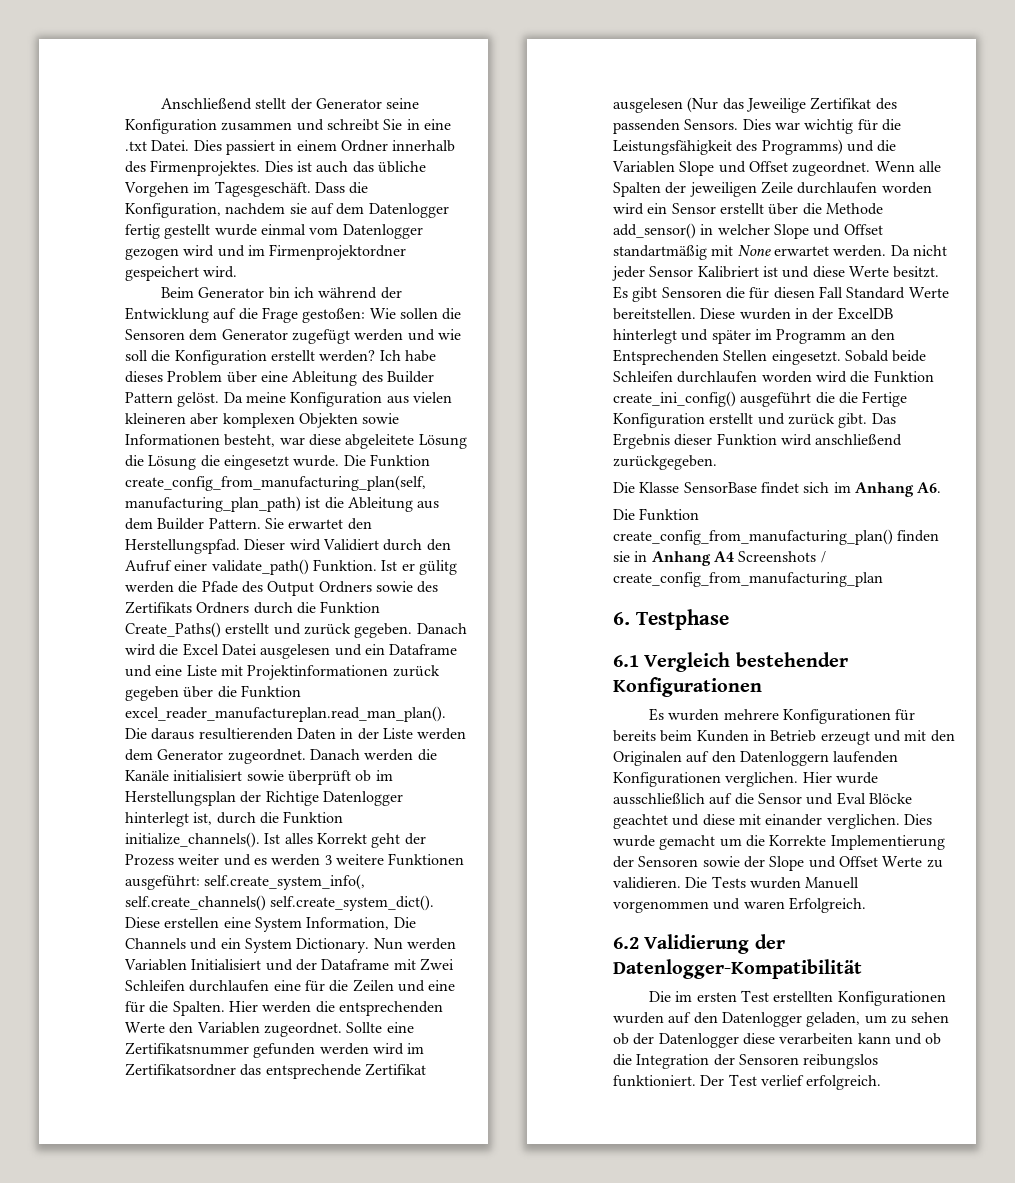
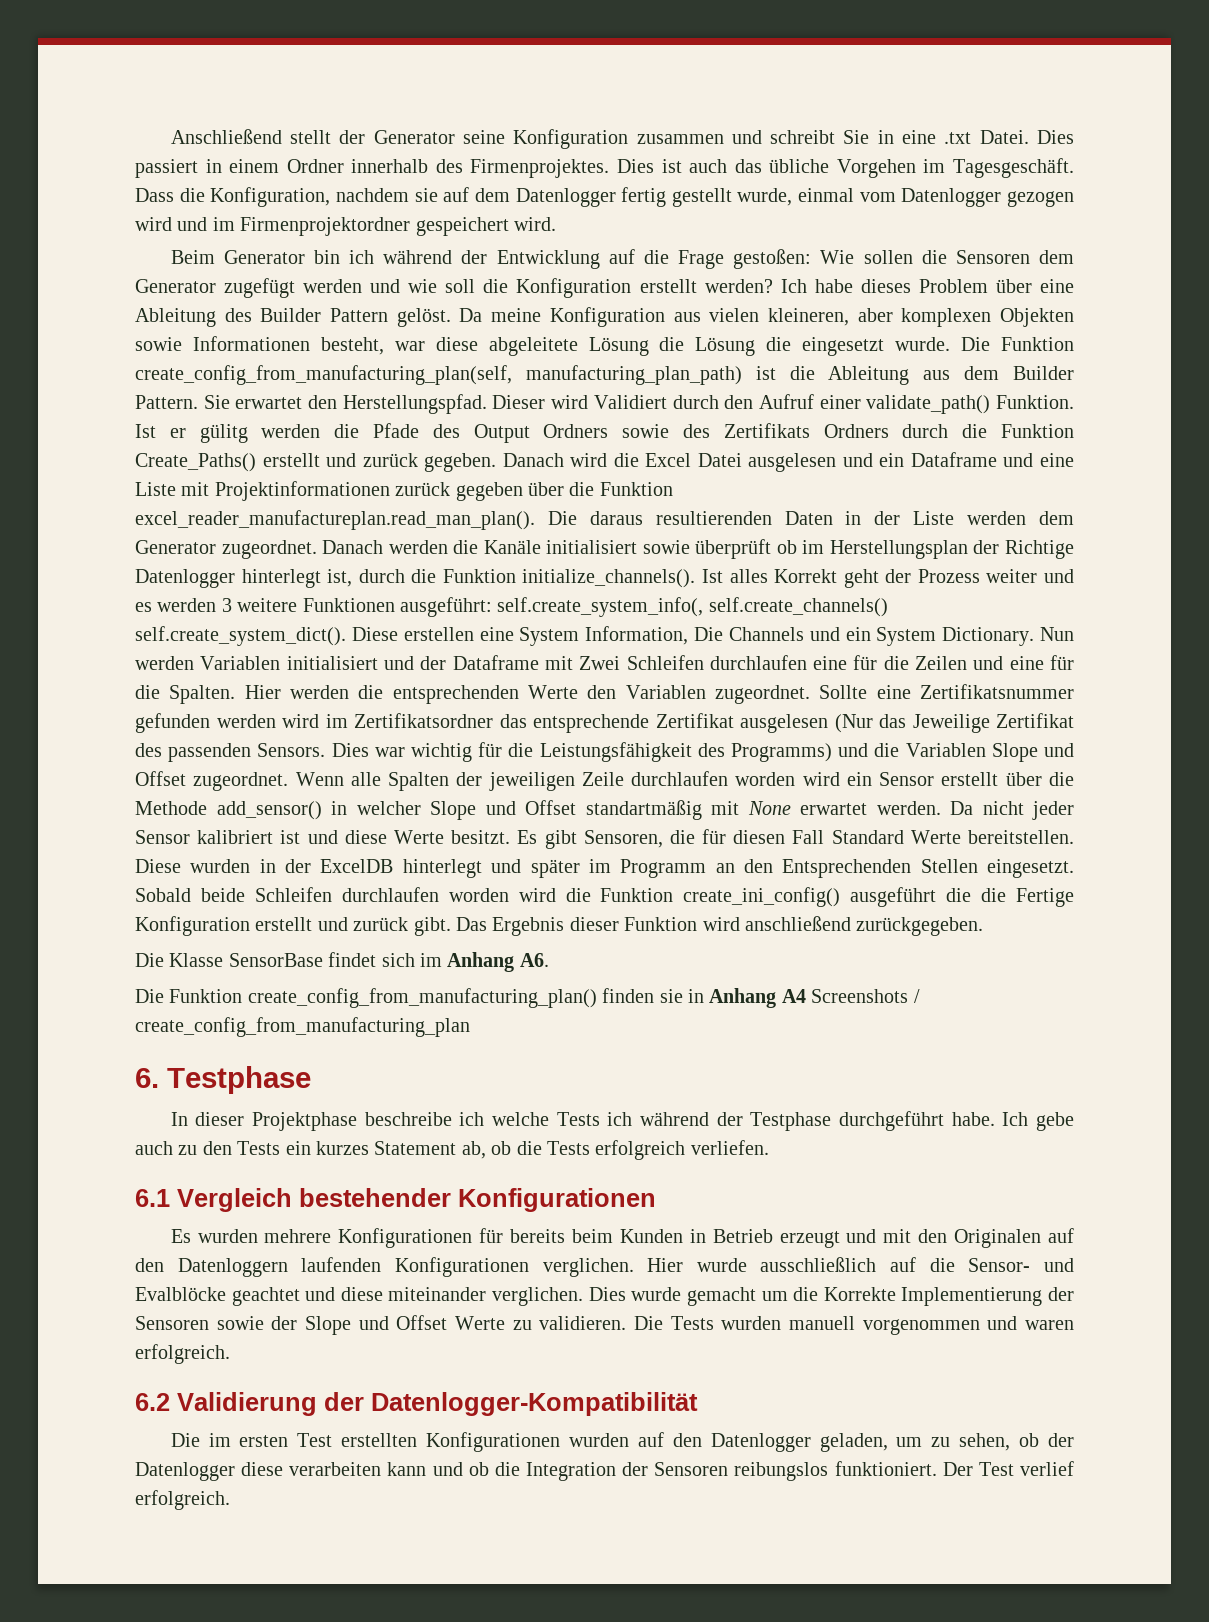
[214,224,257,236] wurde -> [737,188,793,206] wurde,
[125,413,186,424] kleineren -> [767,308,849,326] kleineren,
[191,959,262,970] Initialisiert -> [286,656,378,670] initialisiert
[697,266,759,278] Kalibriert -> [197,830,274,844] kalibriert
[661,287,722,298] Sensoren -> [583,830,663,848] Sensoren,
(729, 619) none -> [170,1111,1074,1131] [135,1140,769,1160] // In dieser Projektphase beschreibe ich welche Tests ich während der Testphase durchgeführt habe. Ich gebe auch zu den Tests ein kurzes Statement ab, ob die Tests erfolgreich verliefen.
[757,792,912,805] Sensor und Eval Blöcke -> [968,1258,1074,1272] [135,1287,226,1301] Sensor- und Evalblöcke
[738,814,823,826] mit einander -> [388,1287,487,1301] miteinander
[805,877,860,889] Manuell -> [788,1316,855,1330] manuell
[788,897,866,913] Erfolgreich. -> [135,1344,230,1364] erfolgreich.
[911,1012,950,1023] sehen -> [959,1433,1011,1451] sehen,

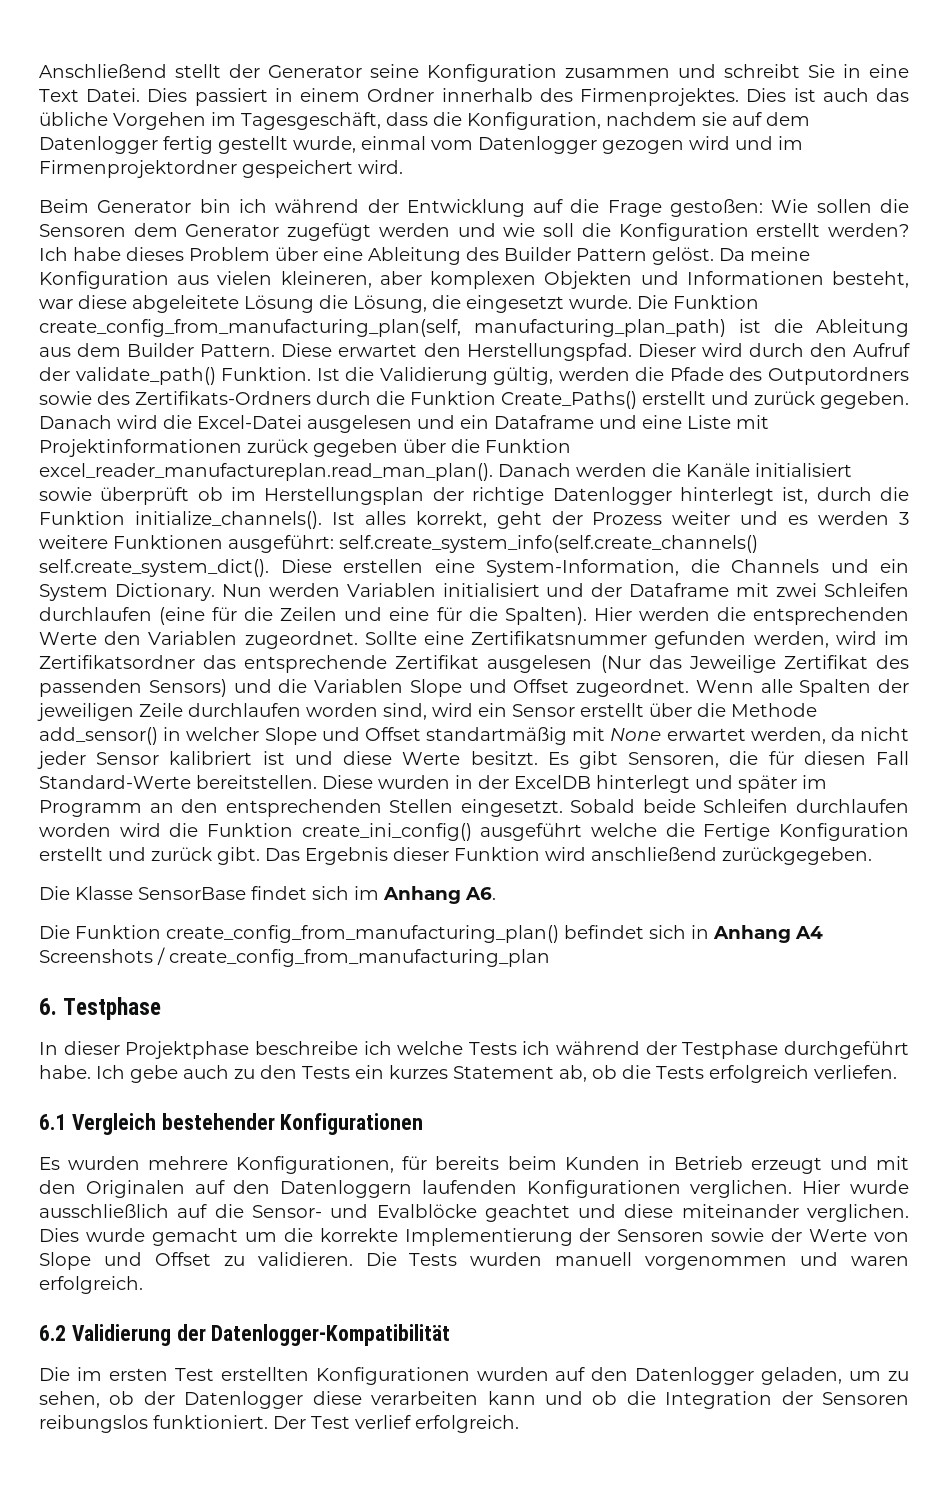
[944,132,972,144] .txt -> [39,89,79,102] Text
[952,158,1074,178] [135,188,174,202] Tagesgeschäft. Dass -> [241,112,428,130] Tagesgeschäft, dass
[135,337,182,351] sowie -> [640,271,679,285] und
[695,337,756,356] Lösung -> [353,295,427,313] Lösung,
[203,395,230,409] Sie -> [281,343,333,357] Diese
[593,395,667,409] Validiert -> (743, 350) none
[819,395,861,409] einer -> [39,367,70,381] der
[169,424,248,443] er gülitg -> [345,367,554,385] die Validierung gültig,
[473,423,889,443] Output Ordners sowie des Zertifikats Ordners -> [767,367,909,385] [39,391,311,405] Outputordners sowie des Zertifikats-Ordners
[645,453,742,467] Excel Datei -> [197,415,302,429] Excel-Datei
[547,511,1075,525] [135,540,317,559] Die daraus resultierenden Daten in der Liste werden dem Generator zugeordnet. -> (493, 472) none
[1005,540,1074,559] Richtige -> [472,487,545,505] richtige
[774,569,838,583] Korrekt -> [415,511,487,528] korrekt,
[497,597,888,617] self.create_system_info(, self.create_channels() -> [339,535,758,553] self.create_system_info(self.create_channels()
[519,626,723,646] System Information, Die -> [486,559,720,577] System-Information, die
[579,655,848,670] Zwei Schleifen durchlaufen eine -> [776,583,909,597] [39,607,206,625] zwei Schleifen durchlaufen (eine
[169,685,236,704] Spalten. -> [504,607,587,625] Spalten).
[216,714,276,728] werden -> [753,631,829,648] werden,
[257,742,832,762] Sensors. Dies war wichtig für die Leistungsfähigkeit des Programms) -> [148,679,227,697] Sensors)
(796, 779) none -> [383,703,427,720] sind,
[876,801,973,815] werden. Da -> [750,727,855,744] werden, da
[831,830,961,844] Standard Werte -> [39,775,191,789] Standard-Werte
[782,859,912,878] Entsprechenden -> [225,799,382,817] entsprechenden
[946,888,972,902] die -> [591,823,657,837] welche
[602,988,683,1003] finden sie -> [564,925,686,939] befindet sich
[338,1228,473,1248] Konfigurationen -> [236,1156,395,1174] Konfigurationen,
[823,1287,896,1301] Korrekte -> [319,1228,398,1242] korrekte
[305,1315,505,1335] Slope und Offset Werte -> [809,1229,909,1242] [39,1252,211,1270] Werte von Slope und Offset

